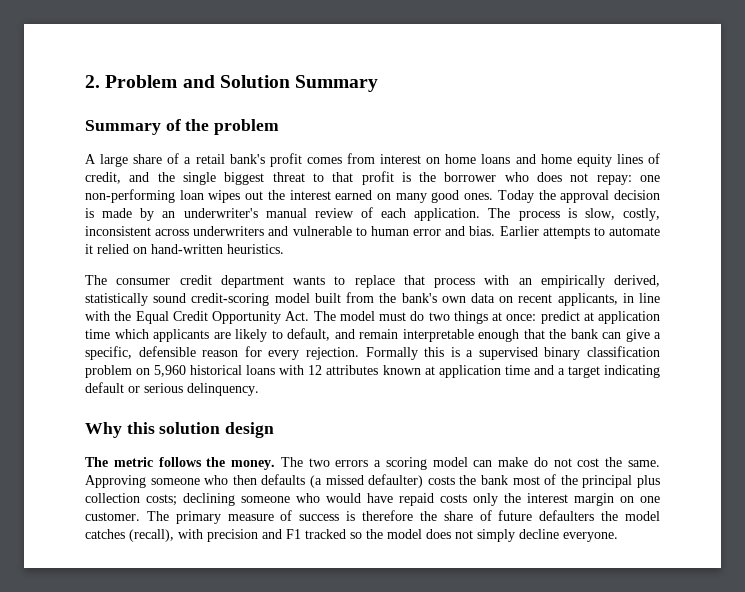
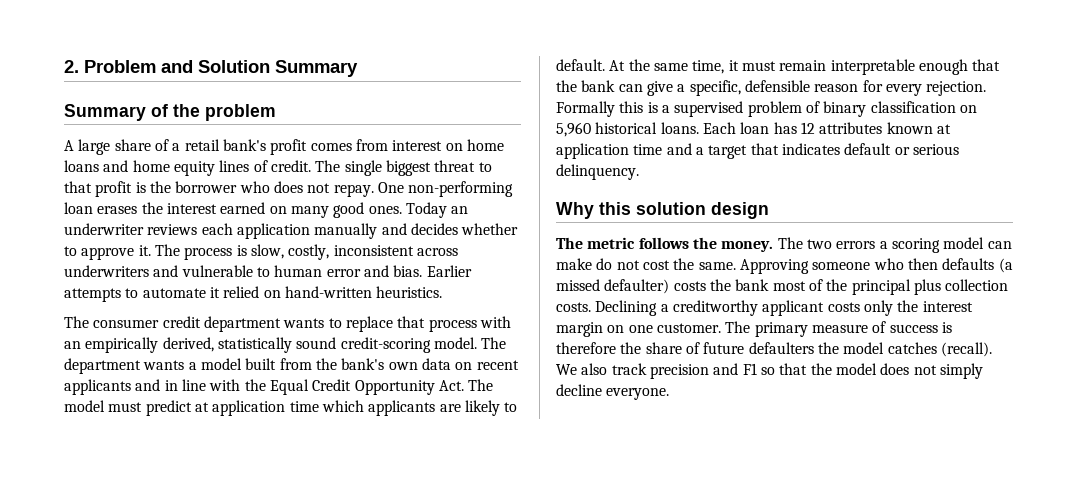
[85,172,175,184] credit, and the -> [270,160,341,172] credit. The
[596,175,660,185] [85,189,264,203] repay: one non-performing loan wipes out -> [333,181,514,197] [64,202,138,214] repay. One non-performing loan erases
[538,190,661,203] [85,207,481,221] the approval decision is made by an underwriter's manual review of each application. -> [451,206,469,214] [64,223,519,239] [64,245,151,260] an underwriter reviews each application manually and decides whether to approve it.
(270, 299) none -> [433,337,507,349] [64,358,197,374] model. The department wants a
[557,293,618,306] applicants, -> [64,379,161,395] applicants and
[410,311,537,324] do two things at once: -> (143, 407) none
[287,328,355,341] default, and -> [556,59,776,74] default. At the same time, it must
(538, 353) none -> [747,101,820,117] problem of
[85,365,132,378] problem -> (956, 107) none
[246,365,305,375] loans with -> [660,122,797,134] loans. Each loan has
[604,365,660,378] indicating -> [750,143,840,155] that indicates
[146,493,434,506] costs; declining someone who would have repaid -> [556,300,825,316] costs. Declining a creditworthy applicant
[129,529,203,542] (recall), with -> [940,342,992,357] [556,363,647,375] (recall). We also track
[305,529,362,539] tracked so -> [760,363,808,375] so that

